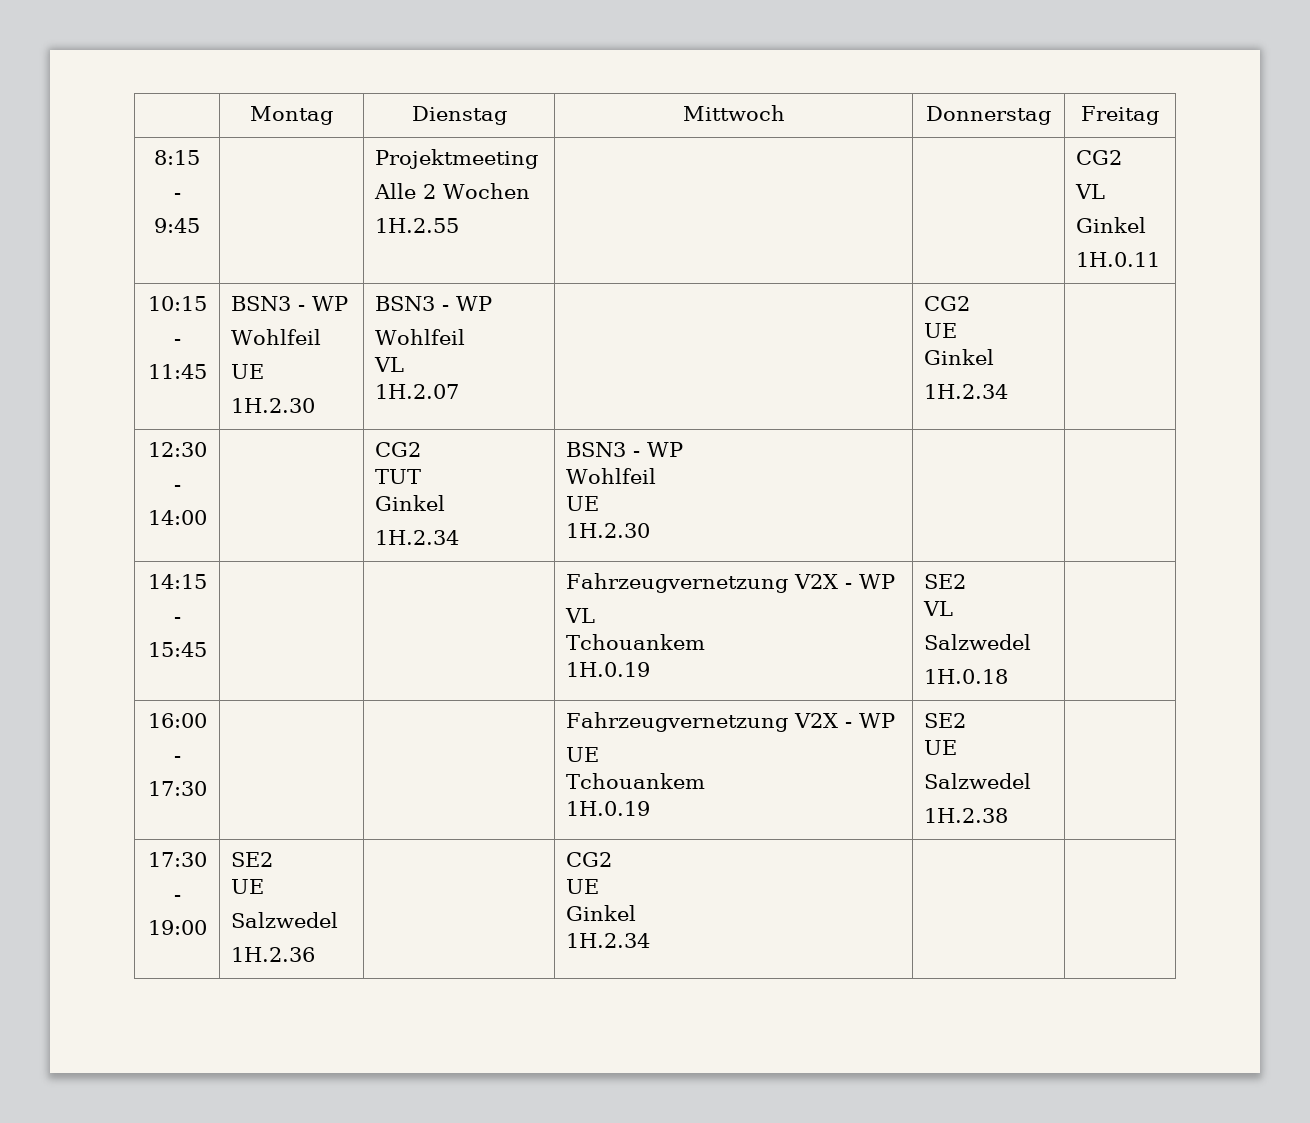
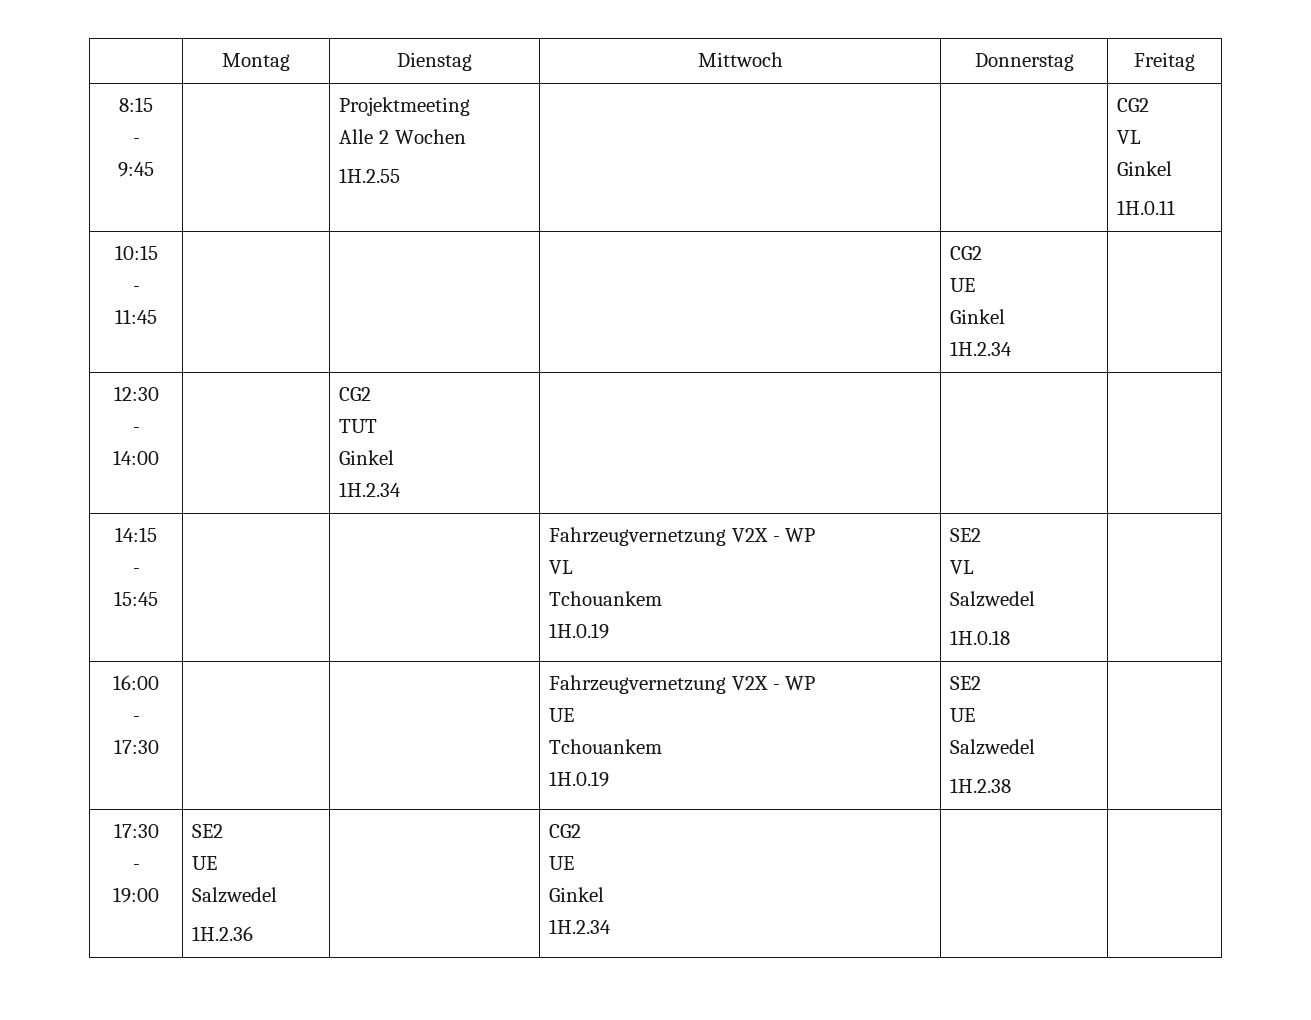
[231,296,349,311] [231,329,322,345] [231,364,265,379] [231,398,316,413] [375,296,493,311] [375,329,466,345] [374,357,405,372] [375,384,460,399] BSN3 - WP // Wohlfeil // UE // 1H.2.30 | BSN3 - WP // Wohlfeil // VL // 1H.2.07 -> (157, 316) |
[566,442,684,457] [566,468,657,484] [566,496,600,511] [566,523,651,538] BSN3 - WP // Wohlfeil // UE // 1H.2.30 -> (402, 489) none

